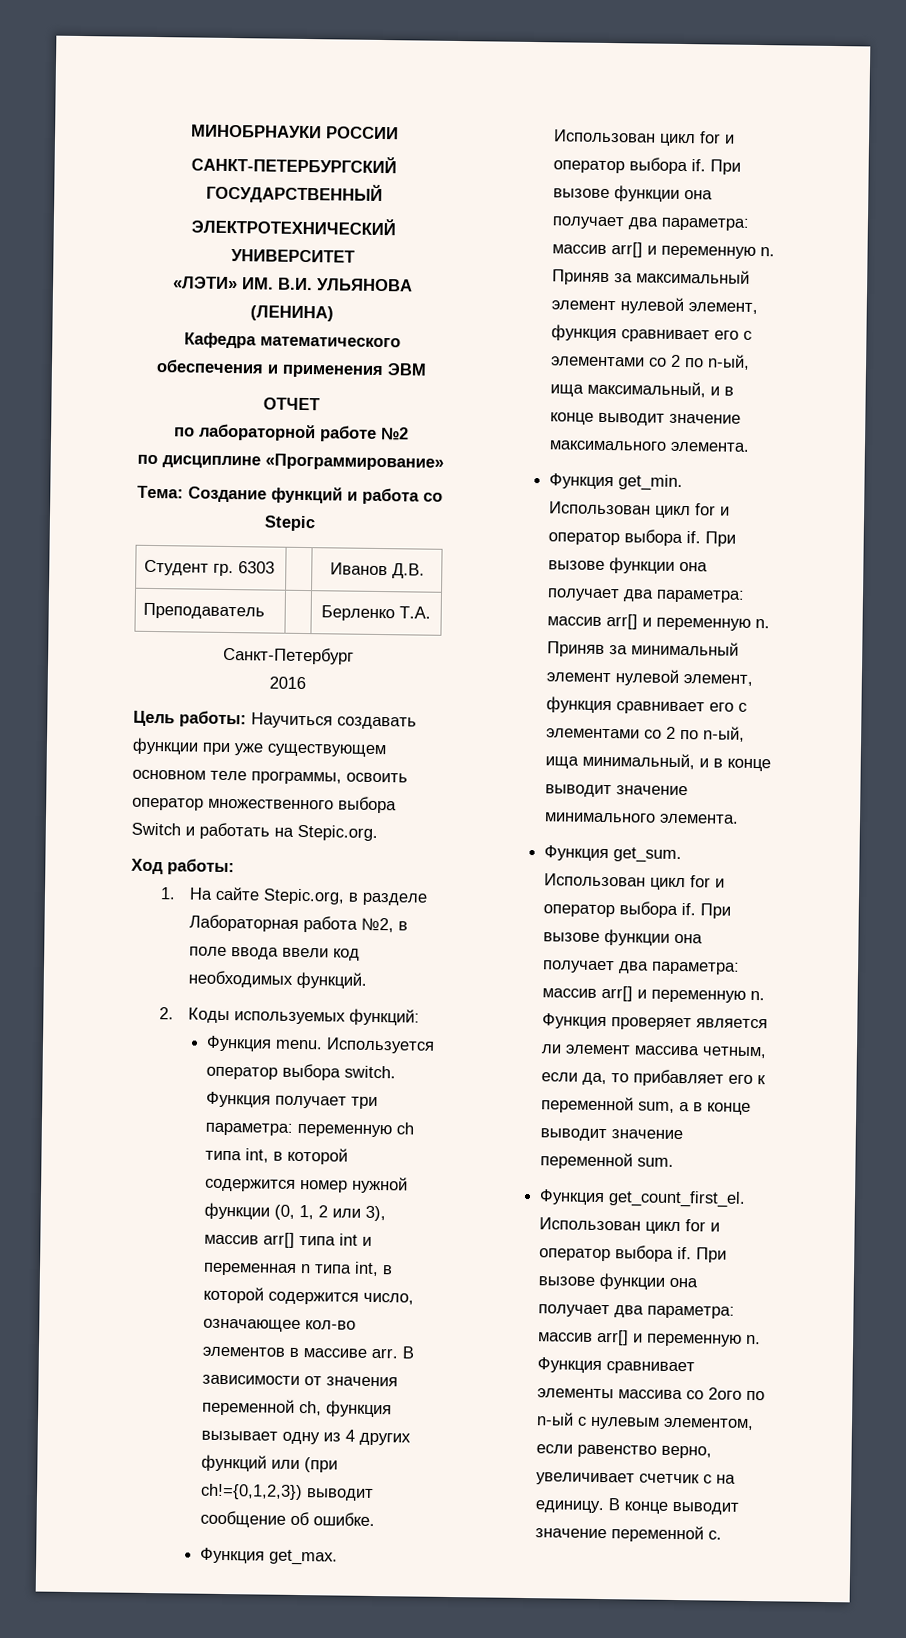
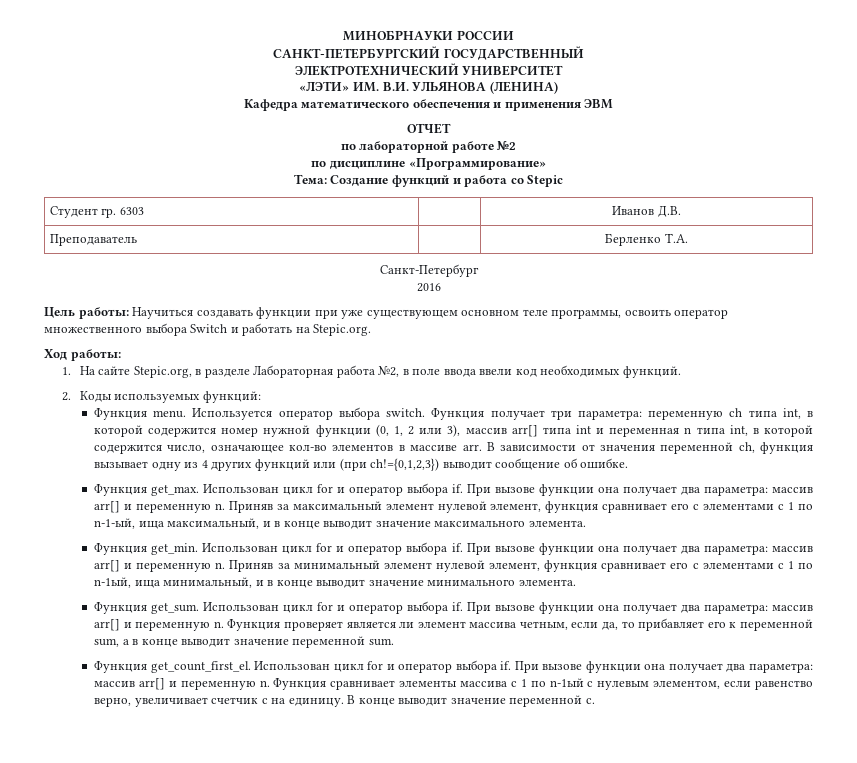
[648,354,750,370] со 2 по n-ый, -> [778,502,814,510] [94,518,136,529] с 1 по n-1-ый,
[643,726,745,742] со 2 по n-ый, -> [777,561,813,569] [94,577,132,588] с 1 по n-1ый,
[685,1387,765,1401] [535,1412,574,1426] со 2ого по n-ый -> [510,678,584,687] с 1 по n-1ый

